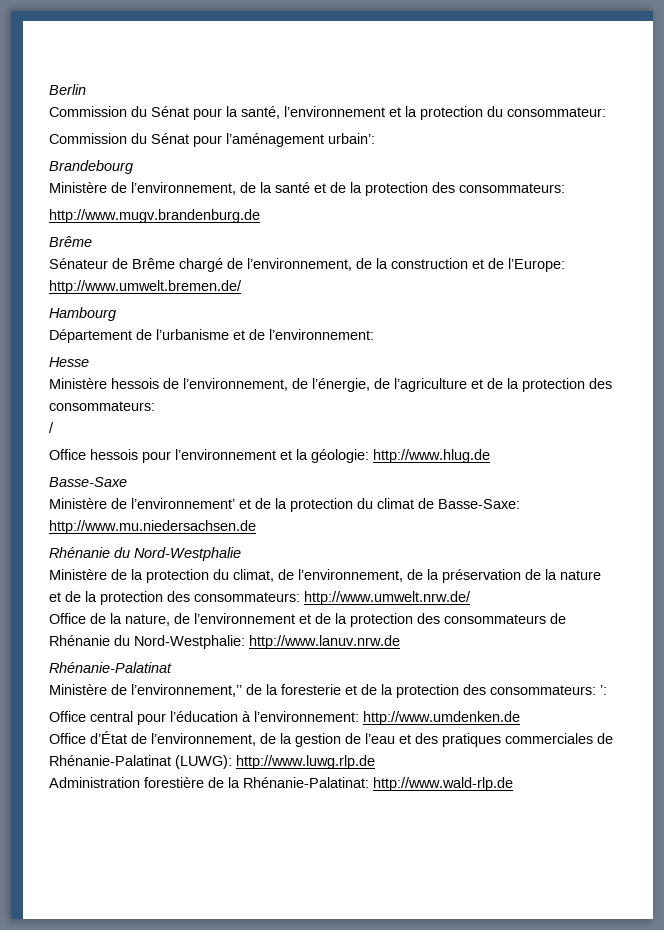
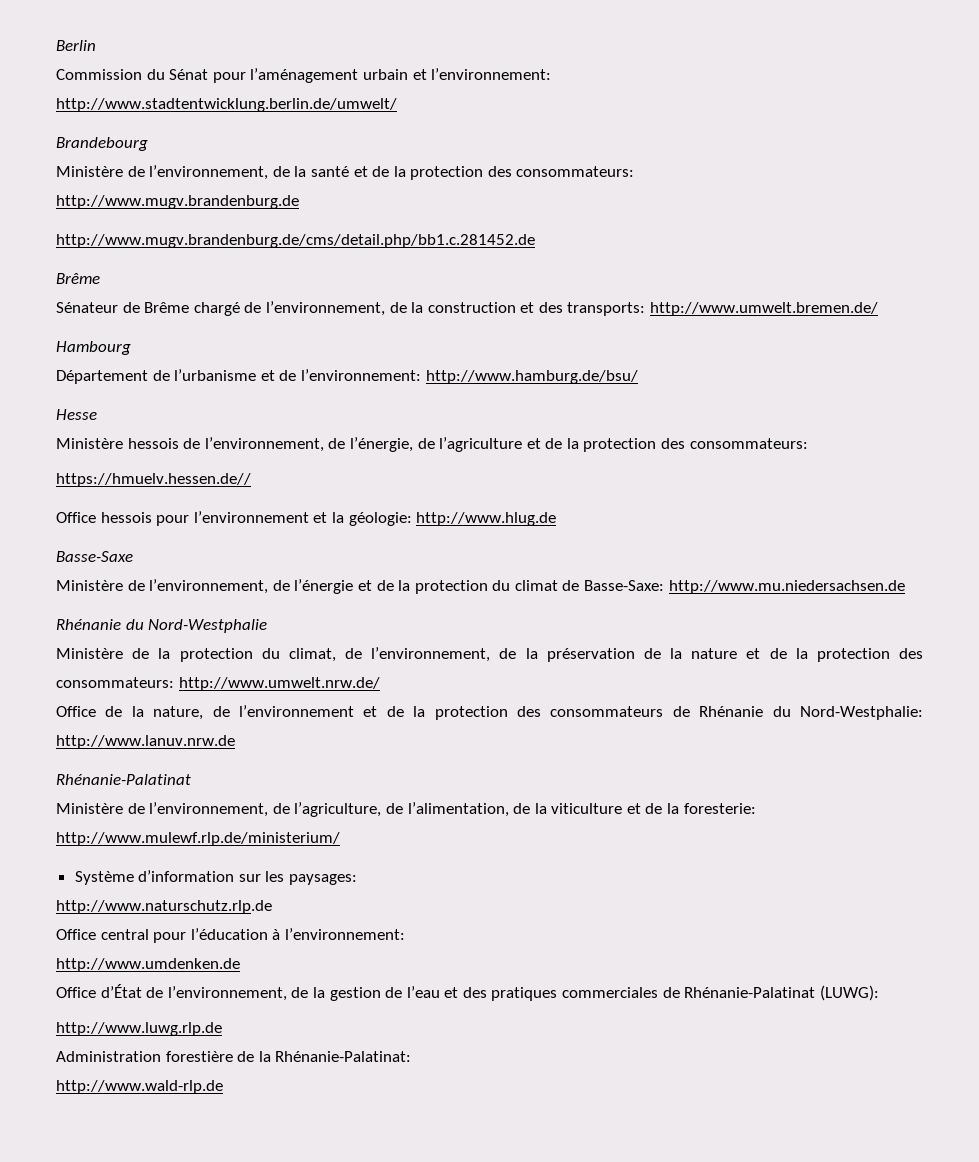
[226,106,606,120] [49,133,375,147] la santé, l’environnement et la protection du consommateur: // Commission du Sénat pour l’aménagement urbain’: -> [250,68,552,83] [56,98,397,112] l’aménagement urbain et l’environnement: // http://www.stadtentwicklung.berlin.de/umwelt/
(260, 216) none -> [56,234,535,248] // http://www.mugv.brandenburg.de/cms/detail.php/bb1.c.281452.de
[488,258,565,272] de l’Europe: -> [538,302,646,316] des transports:
(374, 334) none -> [425,370,638,384] http://www.hamburg.de/bsu/
[49,422,54,433] / -> [56,473,251,487] https://hmuelv.hessen.de//
[131,498,235,509] l’environnement’ -> [149,579,354,594] l’environnement, de l’énergie
[131,684,607,698] l’environnement,’’ de la foresterie et de la protection des consommateurs: ’: -> [149,802,756,817] [56,832,340,846] [74,870,358,885] [56,900,272,914] l’environnement, de l’agriculture, de l’alimentation, de la viticulture et de la foresterie: http://www.mulewf.rlp.de/ministerium/ // Système d’information sur les paysages: // http://www.naturschutz.rlp.de
(359, 716) none -> (405, 934) //
(232, 762) none -> (879, 993) //
(369, 782) none -> (412, 1056) //

